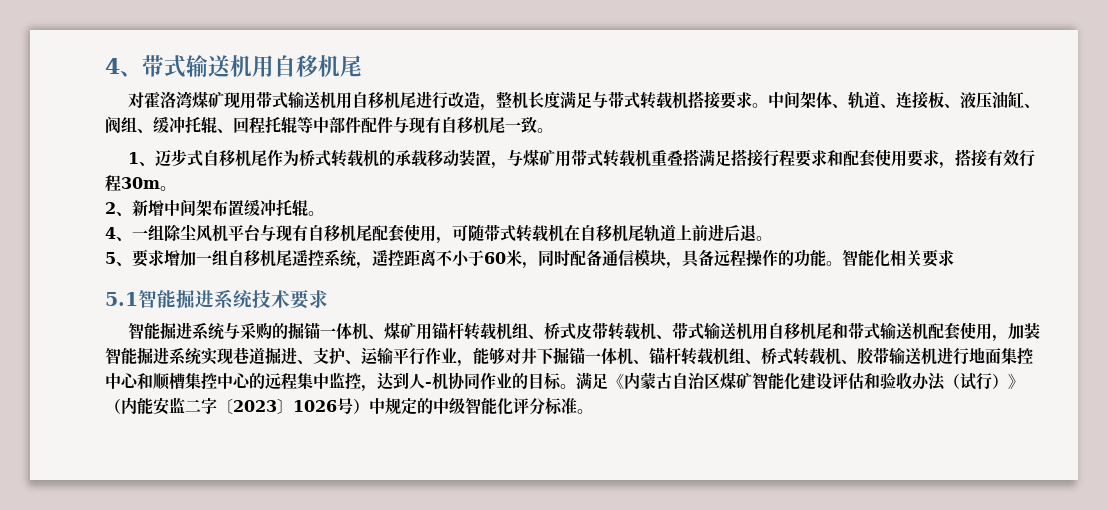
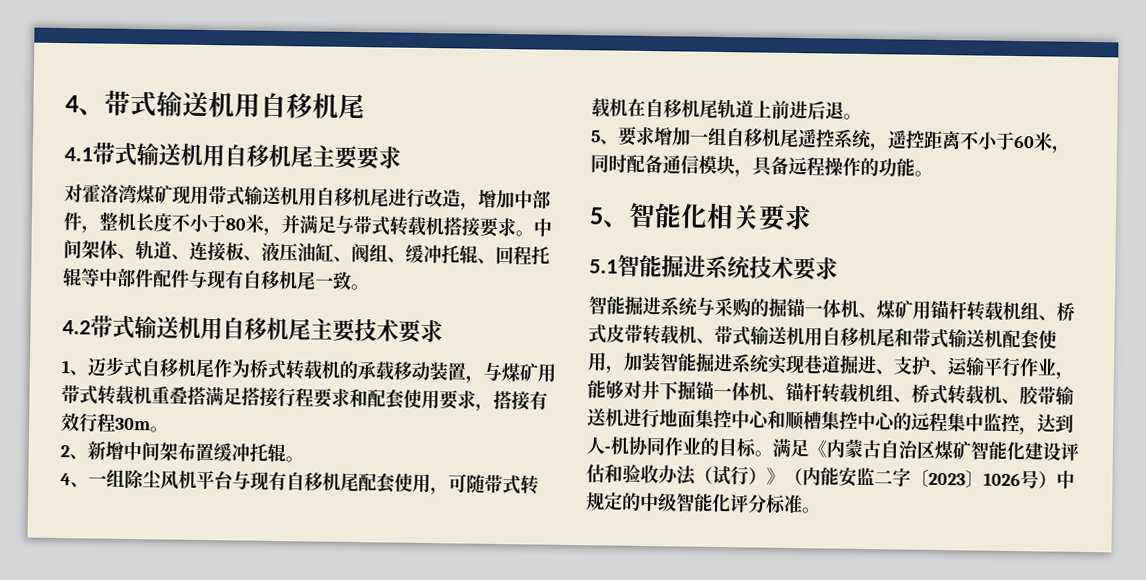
(362, 66) none -> [64,142,401,170] // 4.1带式输送机用自移机尾主要要求
[496,91,561,109] 整机长度 -> [478,189,551,209] [63,211,300,237] 增加中部件，整机长度不小于80米，并
(553, 130) none -> [62,315,443,343] // 4.2带式输送机用自移机尾主要技术要求
(842, 263) none -> [589,207,629,228] // 5、

